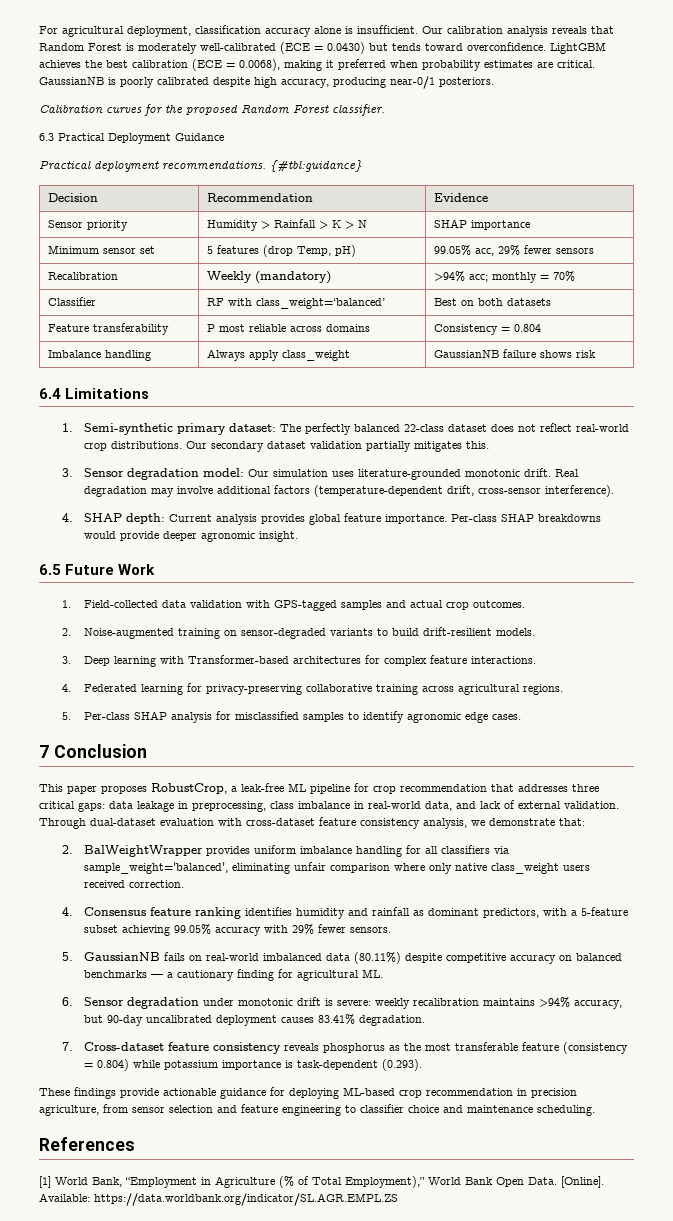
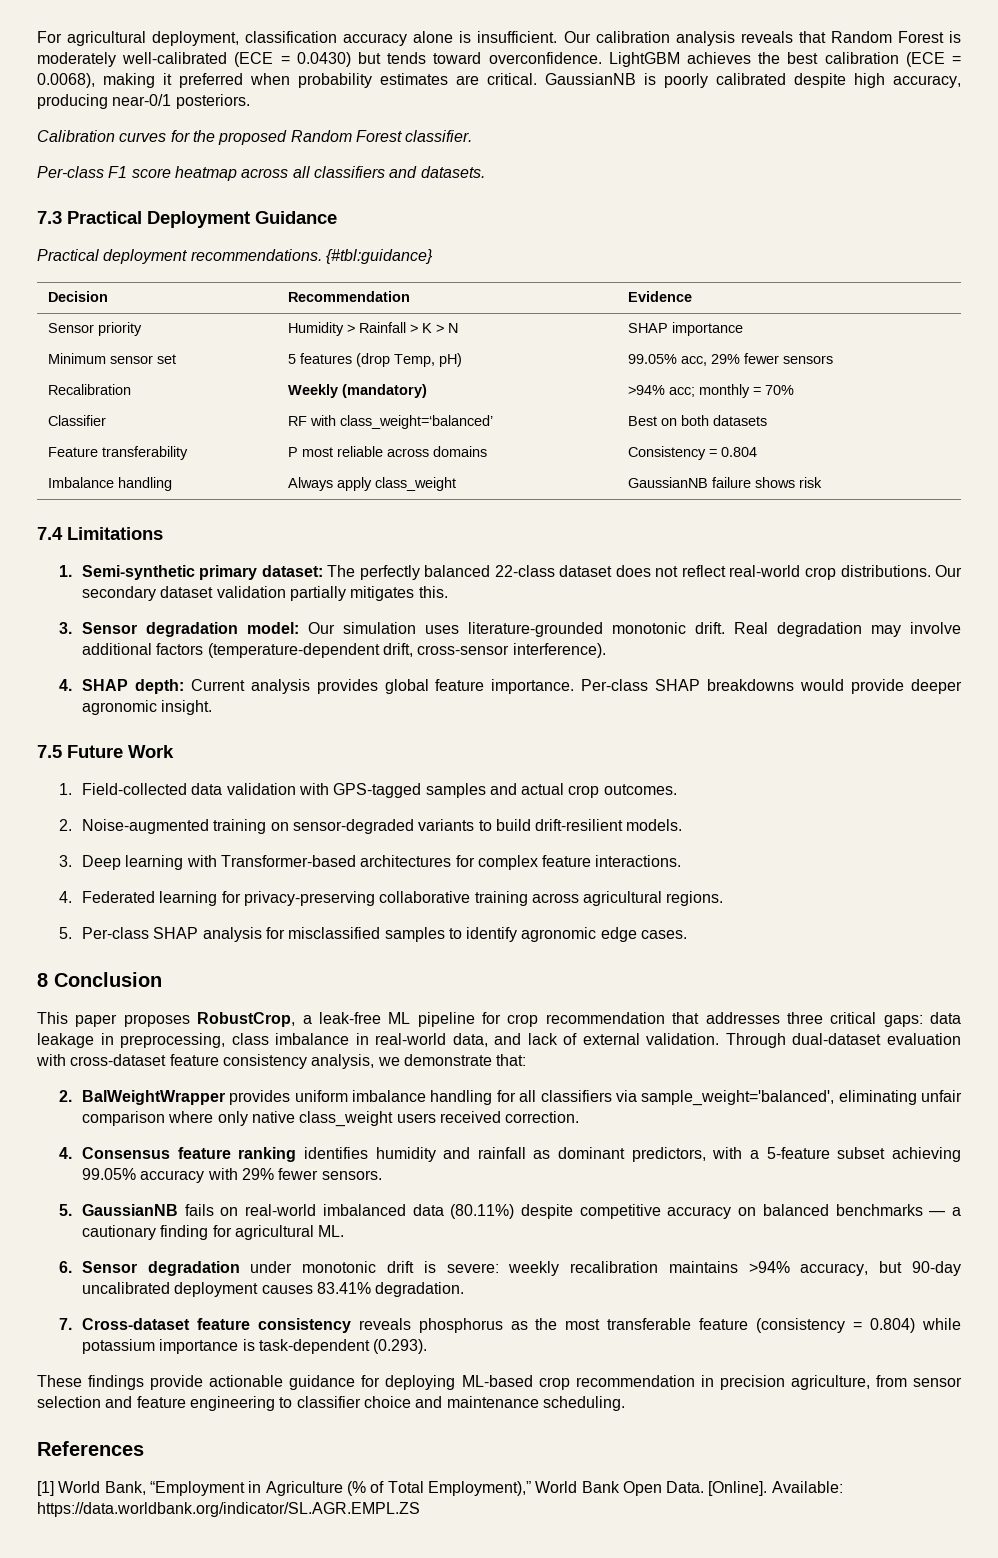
[39,133,54,141] 6.3 -> [37,166,485,181] [37,211,62,224] Per-class F1 score heatmap across all classifiers and datasets. // 7.3
[39,388,61,399] 6.4 -> [37,527,63,540] 7.4
[39,564,61,575] 6.5 -> [37,745,62,758] 7.5
[39,745,49,758] 7 -> [37,973,48,987] 8

